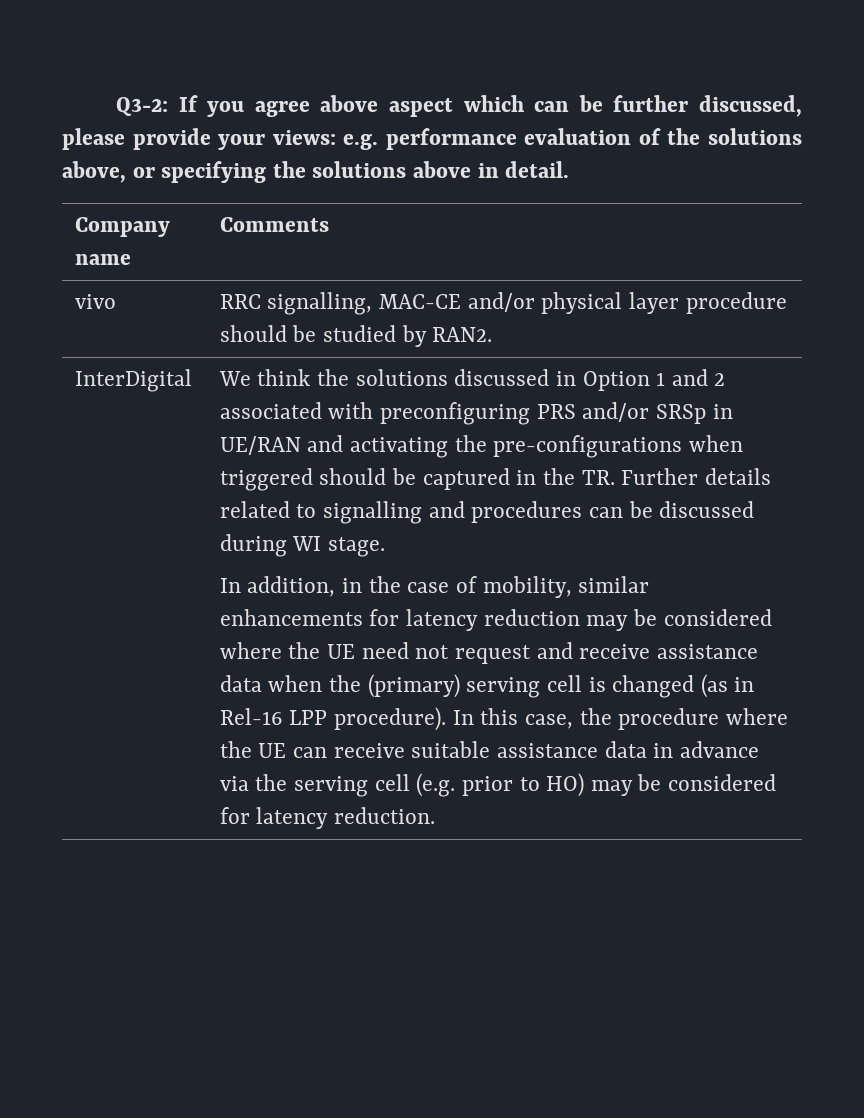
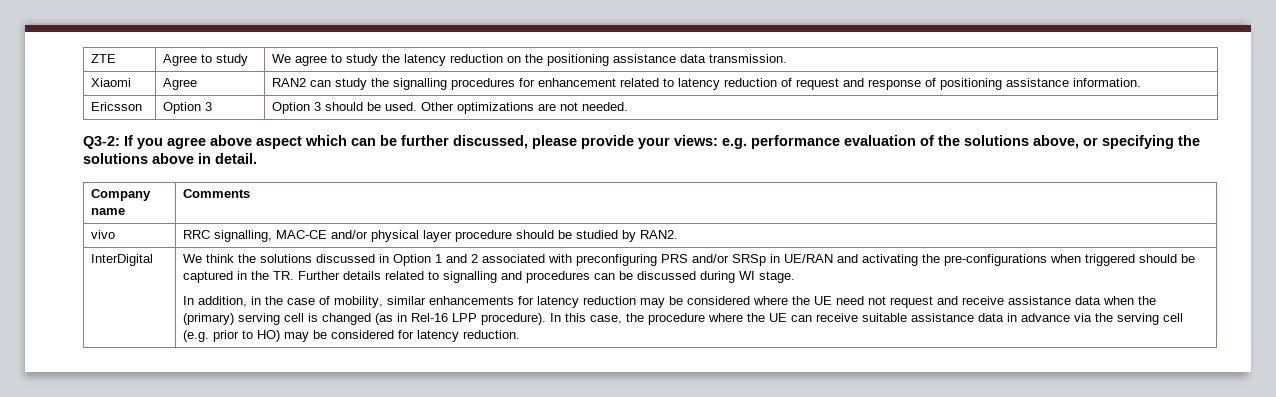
(116, 106) none -> [90,54,116,63] [162,54,248,66] [271,54,787,66] [90,78,131,87] [162,78,197,90] [271,78,1141,90] [90,102,142,111] [162,102,212,114] [271,102,628,114] ZTE | Agree to study | We agree to study the latency reduction on the positioning assistance data transmission. // Xiaomi | Agree | RAN2 can study the signalling procedures for enhancement related to latency reduction of request and response of positioning assistance information. // Ericsson | Option 3 | Option 3 should be used. Other optimizations are not needed. //

